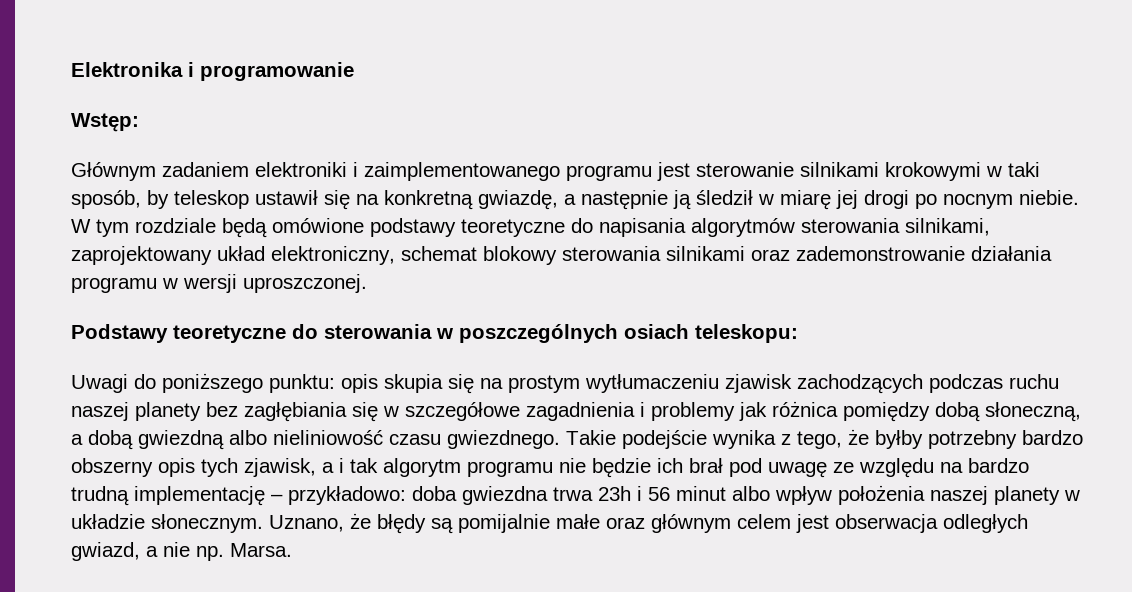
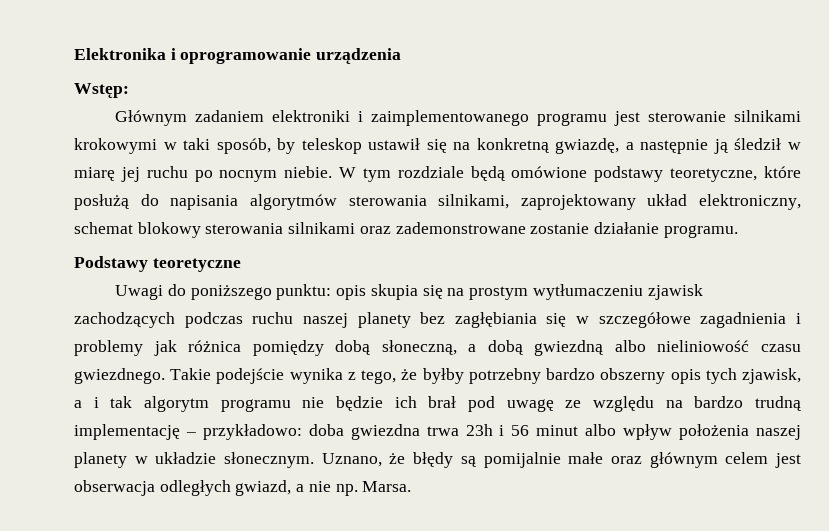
[200,62,354,81] programowanie -> [180,48,402,64] oprogramowanie urządzenia
[864,190,909,209] drogi -> [146,166,188,178] ruchu
[461,219,565,237] teoretyczne -> [670,166,801,182] [74,194,129,210] teoretyczne, które posłużą
[796,246,1052,261] [71,274,367,293] [71,324,798,343] zademonstrowanie działania programu w wersji uproszczonej. // Podstawy teoretyczne do sterowania w poszczególnych osiach teleskopu: -> [395,222,738,238] [74,256,241,272] zademonstrowane zostanie działanie programu. // Podstawy teoretyczne

